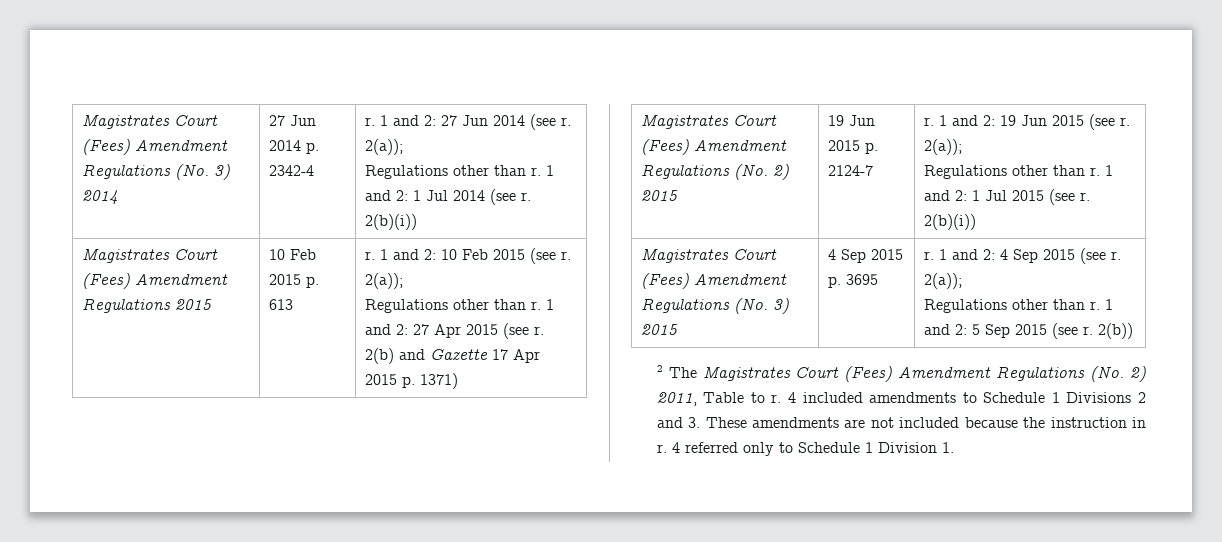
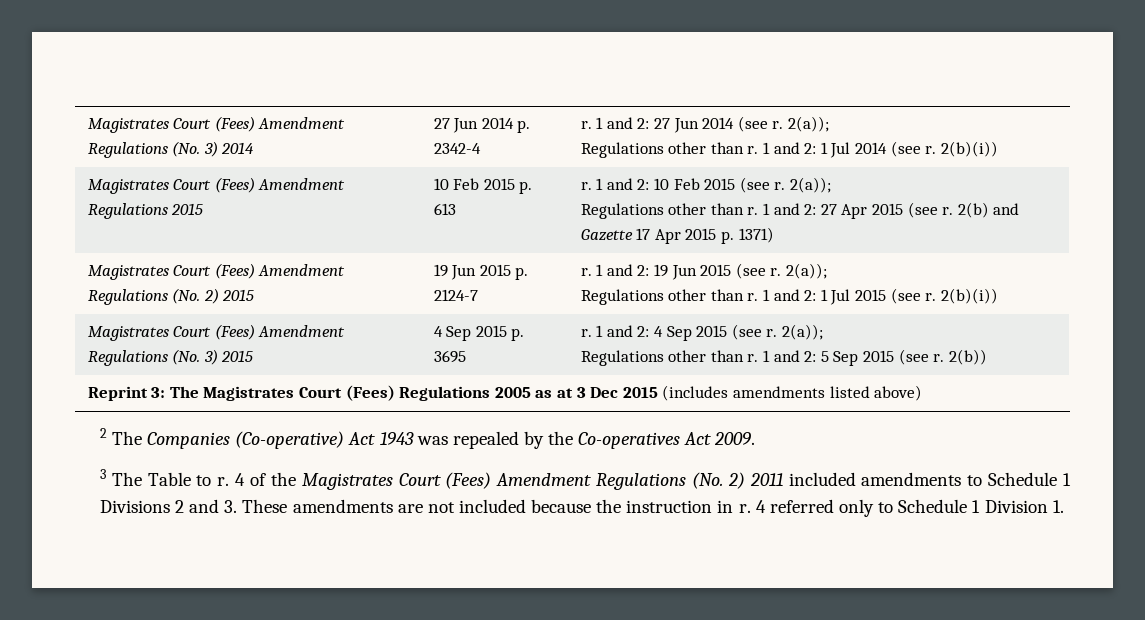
[656,365,1146,382] [656,392,797,406] // 2 The Magistrates Court (Fees) Amendment Regulations (No. 2) 2011, Table to r. 4 -> [87,385,923,401] [99,428,756,449] [99,469,783,490] // Reprint 3: The Magistrates Court (Fees) Regulations 2005 as at 3 Dec 2015 (includes amendments listed above) // 2 The Companies (Co-operative) Act 1943 was repealed by the Co-operatives Act 2009. // 3 The Table to r. 4 of the Magistrates Court (Fees) Amendment Regulations (No. 2) 2011

